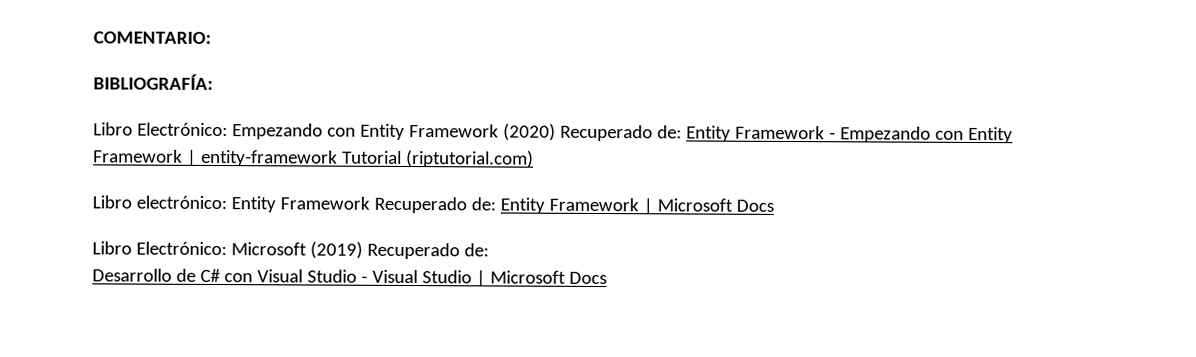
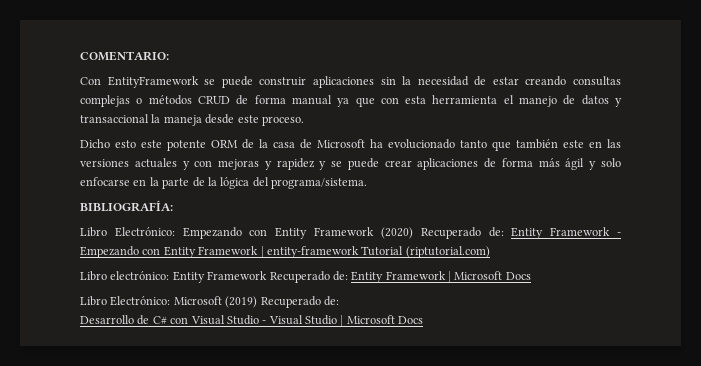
(211, 37) none -> [80,76,621,88] [80,95,622,107] [80,114,304,126] [80,139,621,151] [80,158,621,170] [80,177,367,189] // Con EntityFramework se puede construir aplicaciones sin la necesidad de estar creando consultas complejas o métodos CRUD de forma manual ya que con esta herramienta el manejo de datos y transaccional la maneja desde este proceso. // Dicho esto este potente ORM de la casa de Microsoft ha evolucionado tanto que también este en las versiones actuales y con mejoras y rapidez y se puede crear aplicaciones de forma más ágil y solo enfocarse en la parte de la lógica del programa/sistema.

